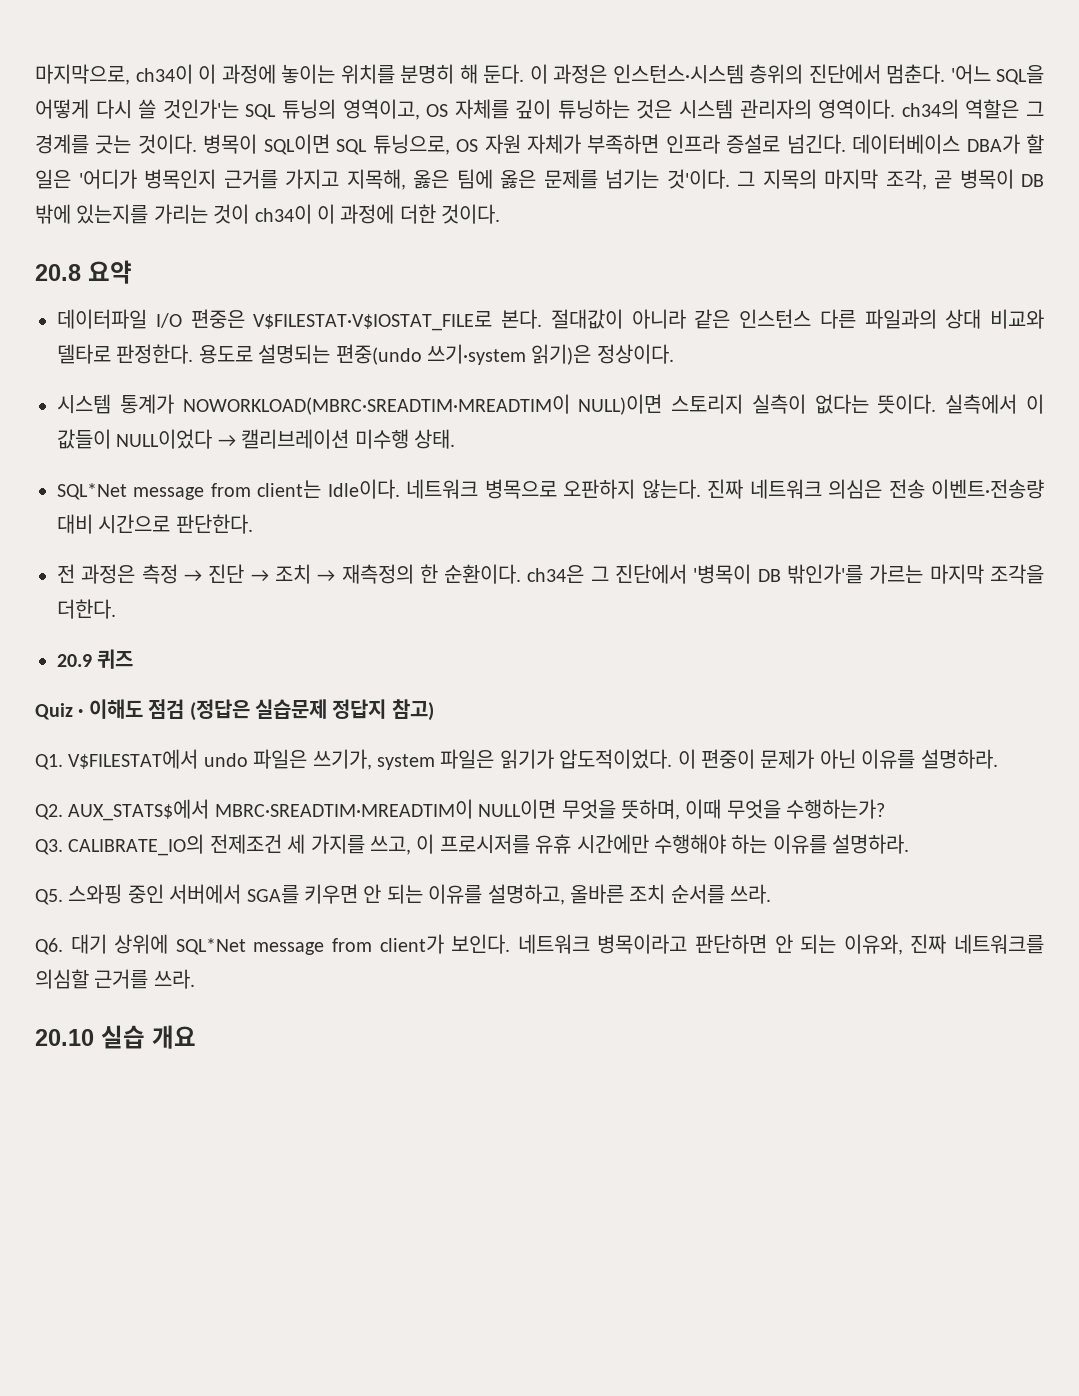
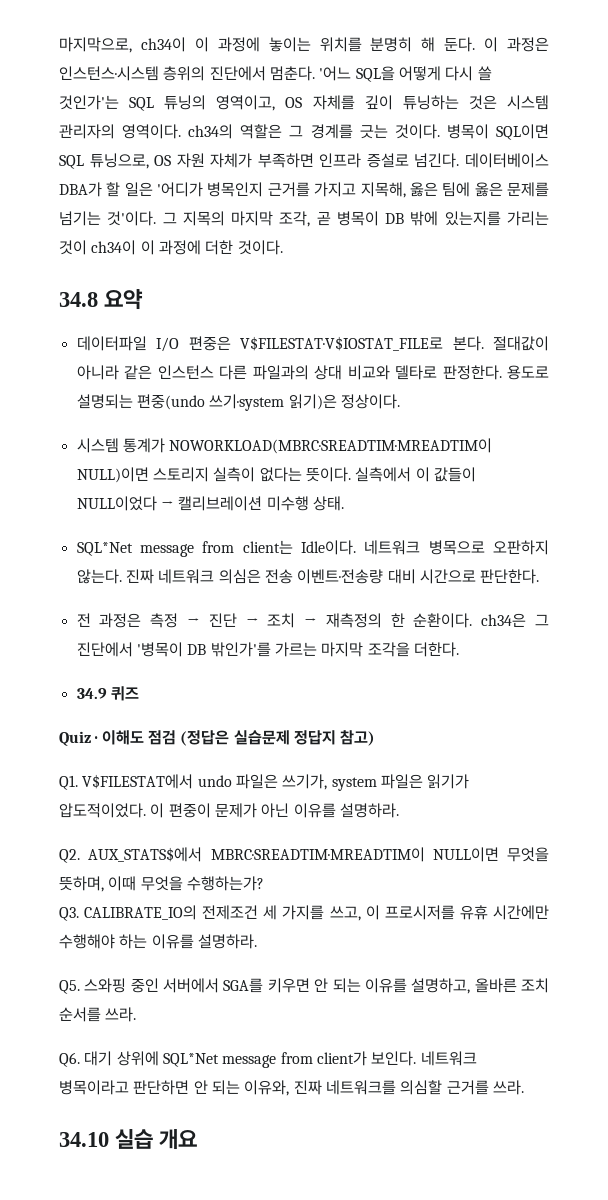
[35,264,81,281] 20.8 -> [59,292,98,307] 34.8
[57,654,92,667] 20.9 -> [76,688,107,699] 34.9
[35,1029,94,1046] 20.10 -> [59,1132,109,1147] 34.10

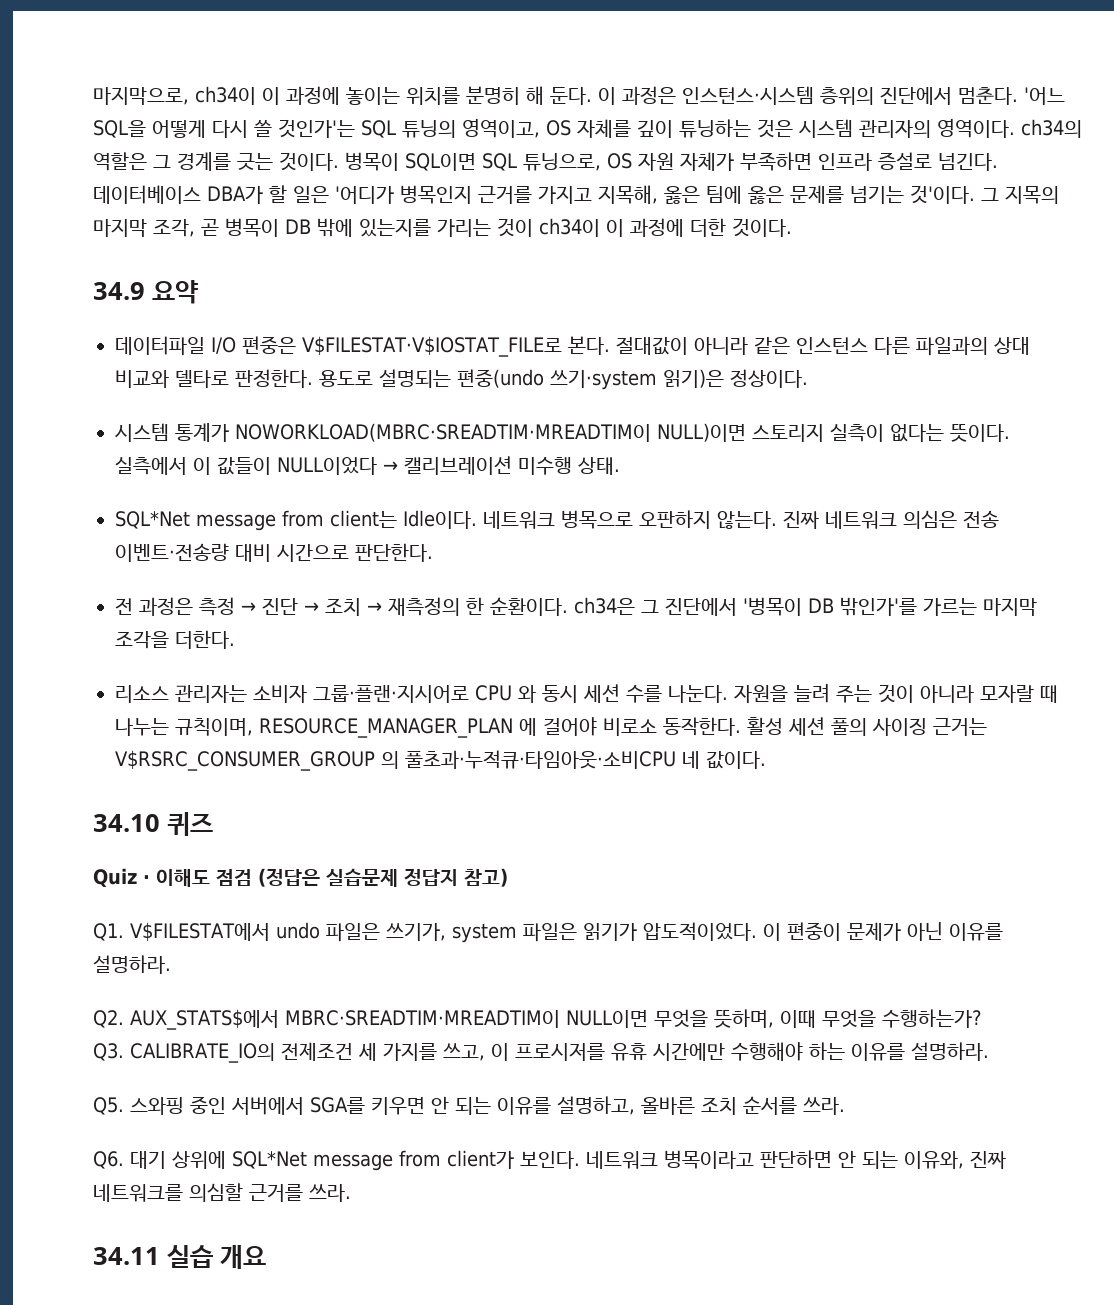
[59,292,98,307] 34.8 -> [93,282,145,300] 34.9
[76,688,107,699] 34.9 -> [115,683,1058,703] [115,717,987,738] [115,750,766,771] [93,814,160,832] 리소스 관리자는 소비자 그룹·플랜·지시어로 CPU 와 동시 세션 수를 나눈다. 자원을 늘려 주는 것이 아니라 모자랄 때 나누는 규칙이며, RESOURCE_MANAGER_PLAN 에 걸어야 비로소 동작한다. 활성 세션 풀의 사이징 근거는 V$RSRC_CONSUMER_GROUP 의 풀초과·누적큐·타임아웃·소비CPU 네 값이다. // 34.10
[59,1132,109,1147] 34.10 -> [93,1247,160,1265] 34.11

